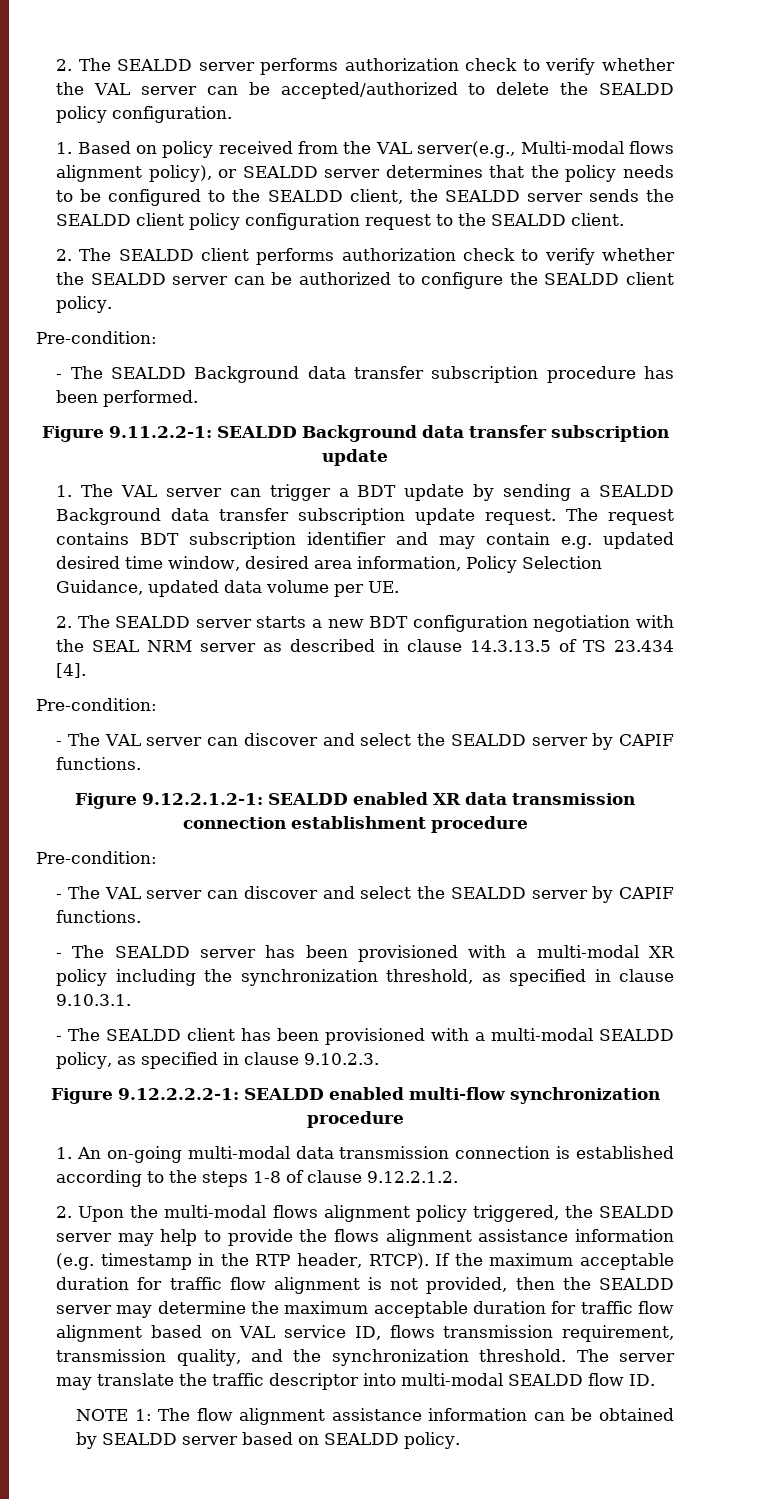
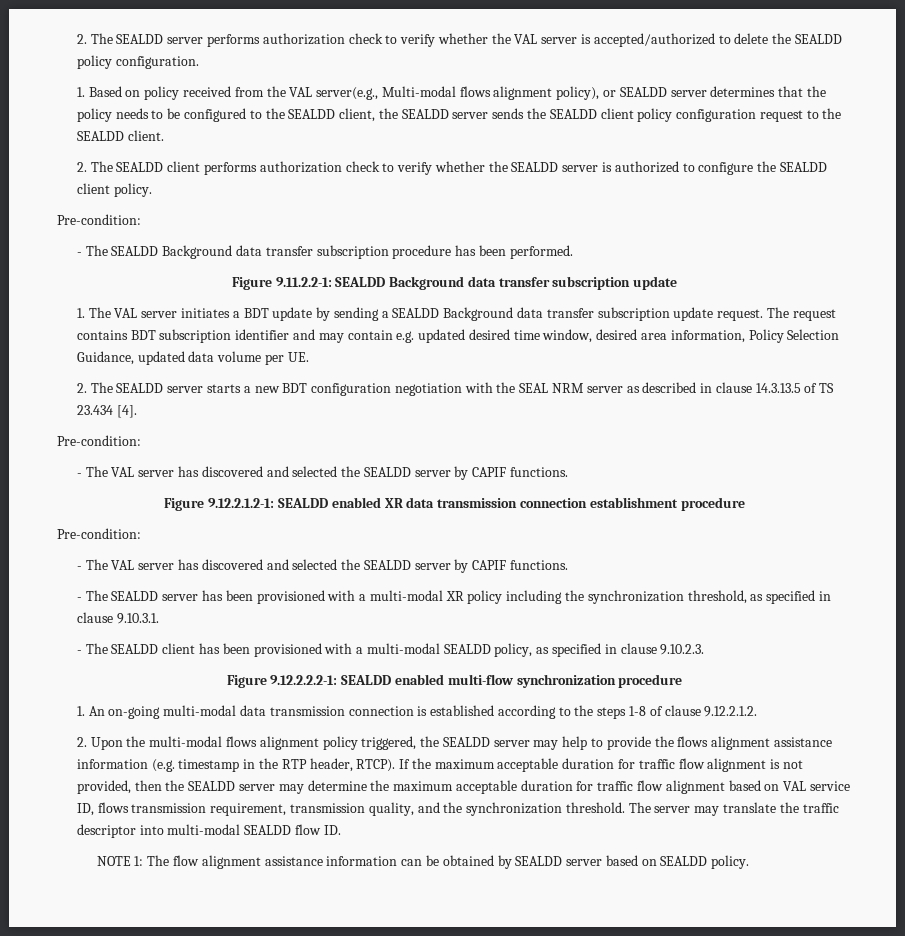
[206,82,270,95] can be -> [580,34,591,44] is
[233,272,293,285] can be -> [601,162,612,172] is
[229,484,331,501] can trigger -> [180,308,230,318] initiates
[207,733,412,746] can discover and select -> [177,466,338,477] has discovered and selected
[207,886,412,899] can discover and select -> [177,559,338,570] has discovered and selected

